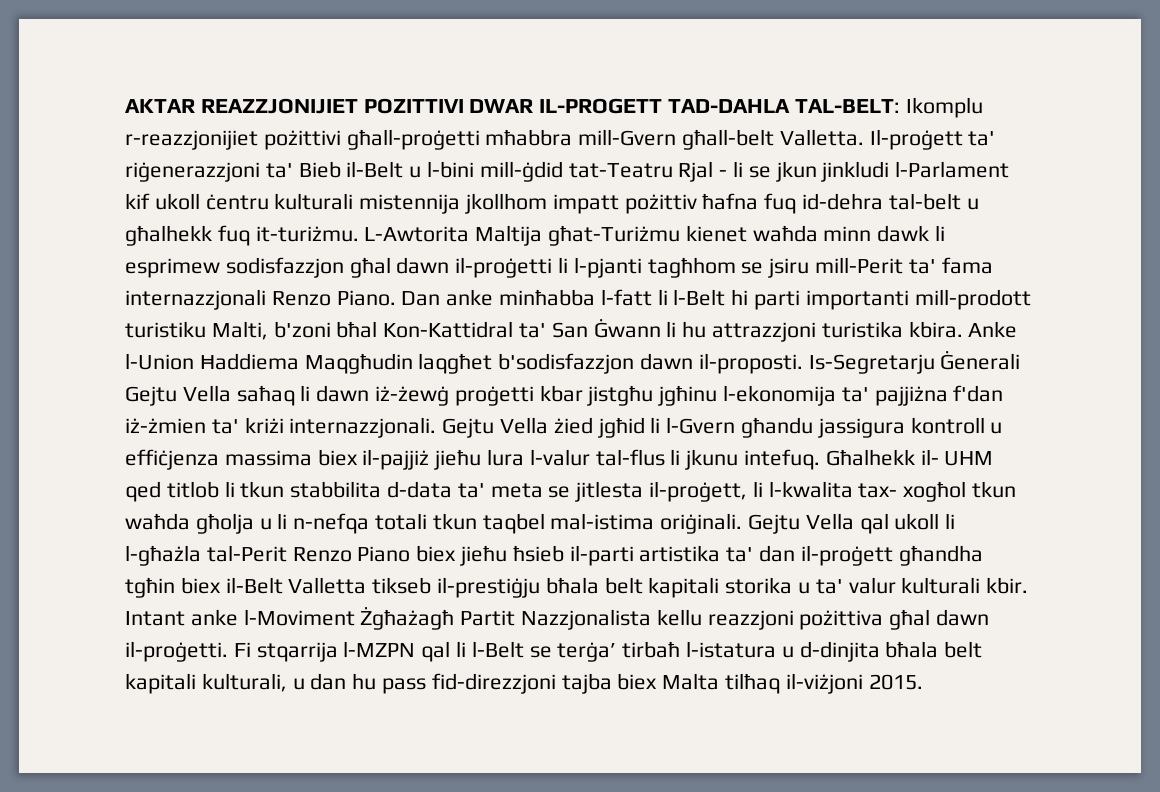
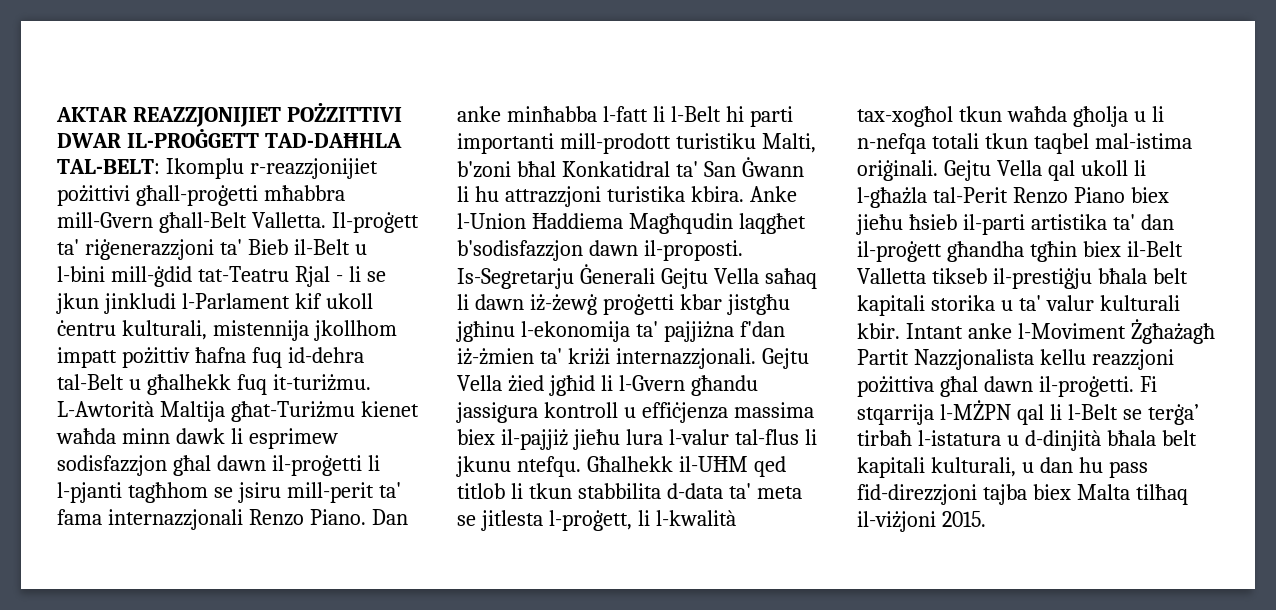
[363,98,791,114] POZITTIVI DWAR IL-PROGETT TAD-DAHLA -> [286,103,402,122] [57,129,402,148] POŻZITTIVI DWAR IL-PROĠGETT TAD-DAĦHLA
[682,129,775,150] għall-belt -> [158,212,247,233] għall-Belt
[274,193,354,210] kulturali -> [121,320,207,340] kulturali,
[888,193,961,210] tal-belt -> [57,374,124,390] tal-Belt
[364,226,470,242] L-Awtorita -> [57,401,154,417] L-Awtorità
[815,257,904,274] mill-Perit -> [286,482,374,503] mill-perit
[383,321,514,338] Kon-Kattidral -> [561,161,670,177] Konkatidral
[304,353,413,374] Maqgħudin -> [628,213,733,234] Magħqudin
[744,449,994,470] intefuq. Għalhekk il- UHM -> [516,456,748,477] ntefqu. Għalhekk il-UĦM
[649,481,967,502] il-proġett, li l-kwalita tax- xogħol -> [548,510,736,531] [857,106,953,127] l-proġett, li l-kwalità tax-xogħol
[343,641,416,657] l-MZPN -> [939,400,1011,420] l-MŻPN
[799,641,880,662] d-dinjita -> [1024,430,1101,451] d-dinjità

